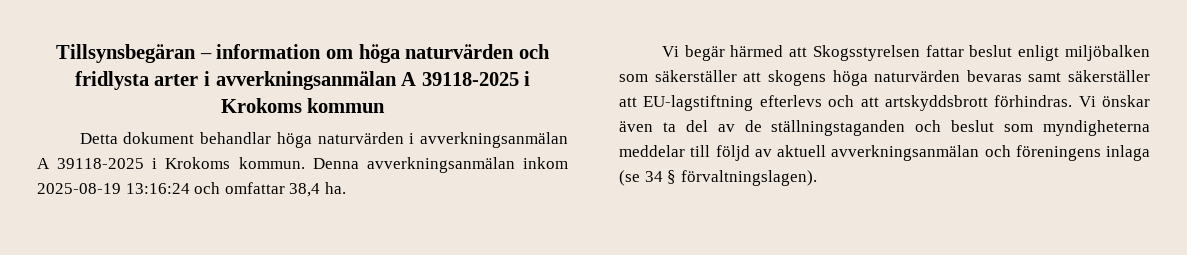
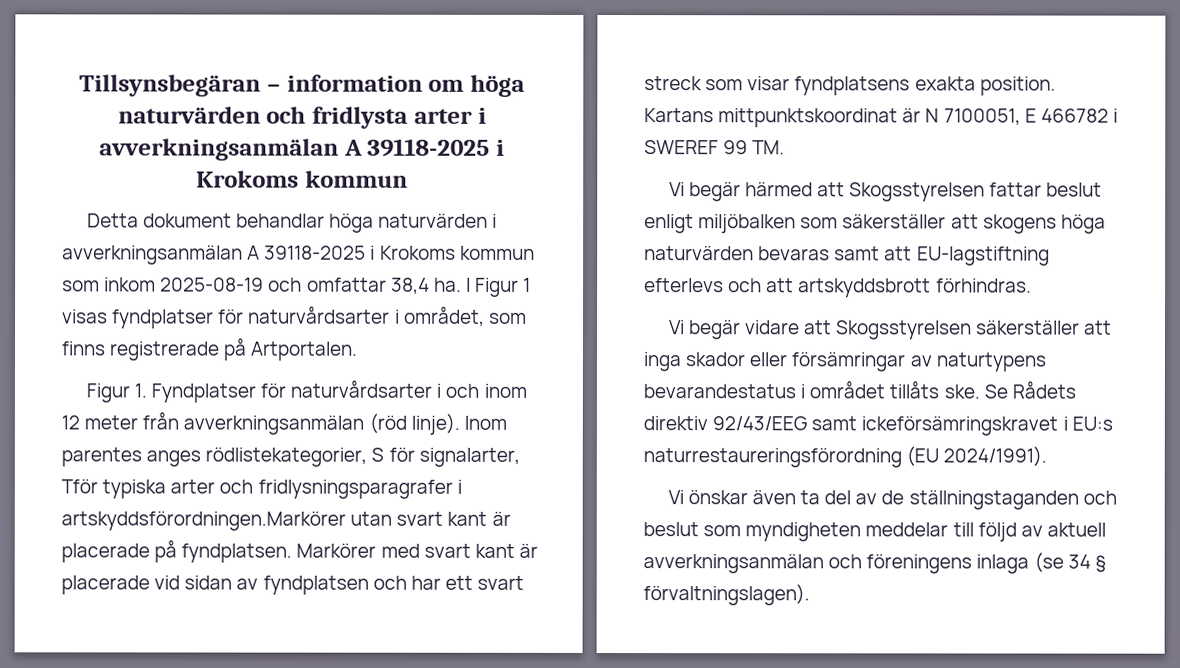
[238,157,515,173] kommun. Denna avverkningsanmälan -> [459,245,535,260] [62,280,100,292] kommun som
[125,183,190,194] 13:16:24 -> (265, 284) none
(346, 188) none -> [465,277,532,297] [62,305,527,329] [61,337,358,361] [85,379,527,403] [61,411,507,435] [61,447,520,467] [61,479,462,499] [61,511,511,531] [61,539,538,563] [61,575,525,595] [644,76,1056,96] [644,108,1118,128] [644,140,786,155] I Figur 1 visas fyndplatser för naturvårdsarter i området, som finns registrerade på Artportalen. // Figur 1. Fyndplatser för naturvårdsarter i och inom 12 meter från avverkningsanmälan (röd linje). Inom parentes anges rödlistekategorier, S för signalarter, Tför typiska arter och fridlysningsparagrafer i artskyddsförordningen.Markörer utan svart kant är placerade på fyndplatsen. Markörer med svart kant är placerade vid sidan av fyndplatsen och har ett svart streck som visar fyndplatsens exakta position. Kartans mittpunktskoordinat är N 7100051, E 466782 i SWEREF 99 TM.
[1068,70,1150,82] säkerställer -> (881, 253) none
(1073, 101) none -> [667,320,1113,340] [643,352,1046,372] [643,380,1076,399] [643,416,1113,436] [643,446,1048,468] // Vi begär vidare att Skogsstyrelsen säkerställer att inga skador eller försämringar av naturtypens bevarandestatus i området tillåts ske. Se Rådets direktiv 92/43/EEG samt ickeförsämringskravet i EU:s naturrestaureringsförordning (EU 2024/1991). //
[1043,120,1150,136] myndigheterna -> [745,522,862,542] myndigheten

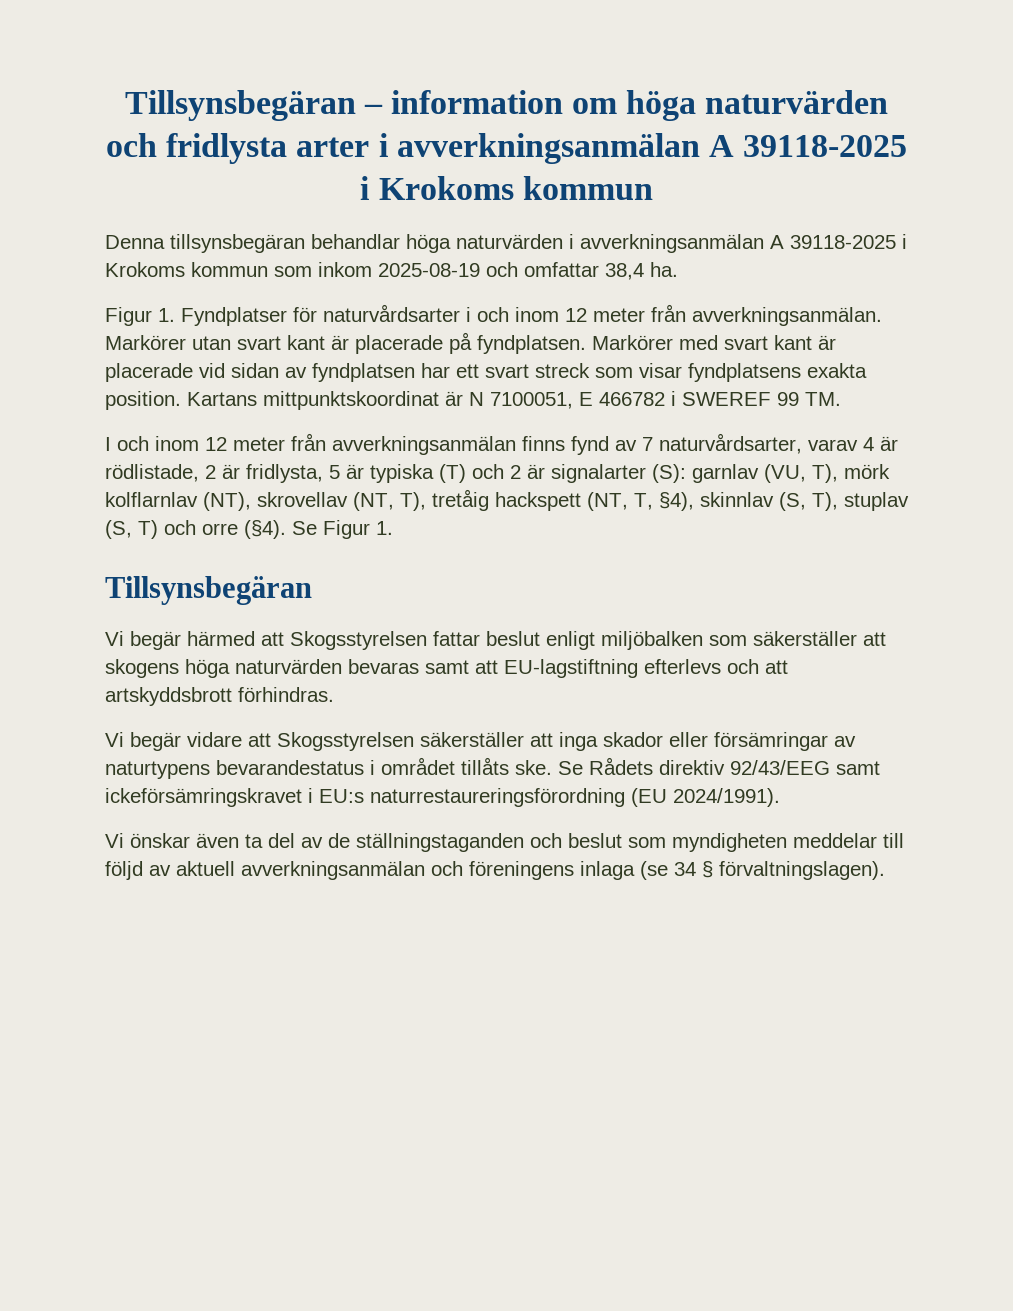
[86,213,232,228] Detta dokument -> [105,234,305,253] Denna tillsynsbegäran
[465,277,532,297] [62,305,527,329] [61,337,358,361] I Figur 1 visas fyndplatser för naturvårdsarter i området, som finns registrerade på Artportalen. -> (678, 269) none
[183,413,507,435] [61,447,520,467] [61,479,462,499] [61,511,346,531] avverkningsanmälan (röd linje). Inom parentes anges rödlistekategorier, S för signalarter, Tför typiska arter och fridlysningsparagrafer i artskyddsförordningen.Markörer -> [692,307,882,326] [105,335,186,350] avverkningsanmälan. Markörer
[372,575,407,590] och -> (415, 372) none
(786, 147) none -> [105,433,898,455] [105,464,890,483] [105,489,909,511] [105,520,393,539] [105,576,312,605] // I och inom 12 meter från avverkningsanmälan finns fynd av 7 naturvårdsarter, varav 4 är rödlistade, 2 är fridlysta, 5 är typiska (T) och 2 är signalarter (S): garnlav (VU, T), mörk kolflarnlav (NT), skrovellav (NT, T), tretåig hackspett (NT, T, §4), skinnlav (S, T), stuplav (S, T) och orre (§4). Se Figur 1. // Tillsynsbegäran

